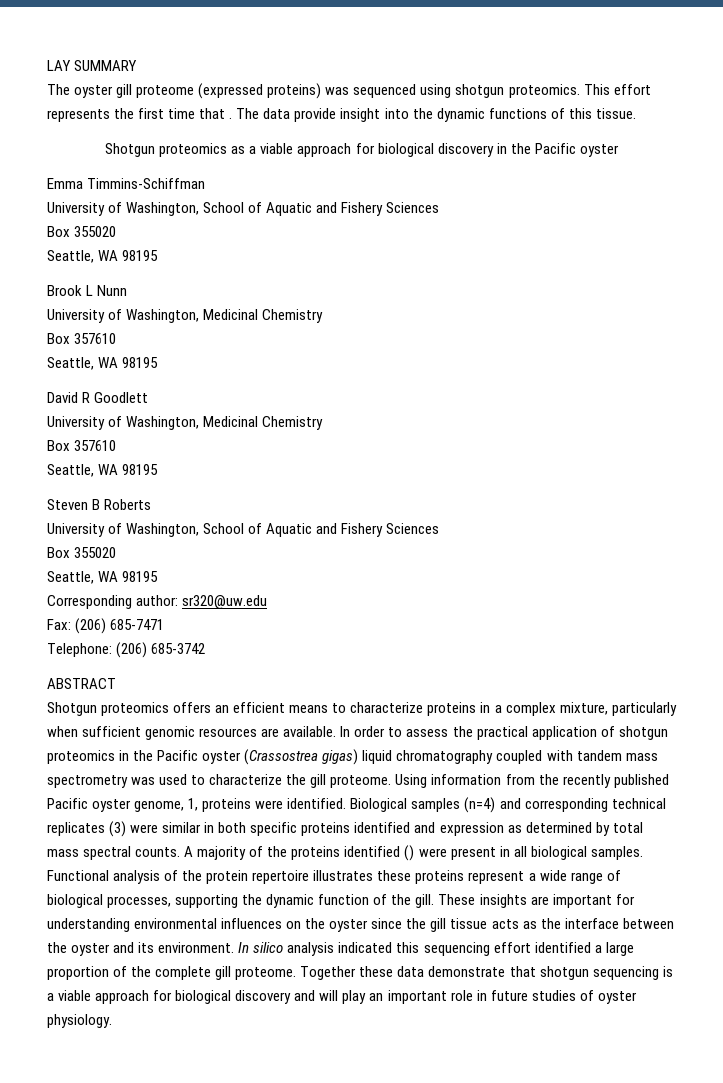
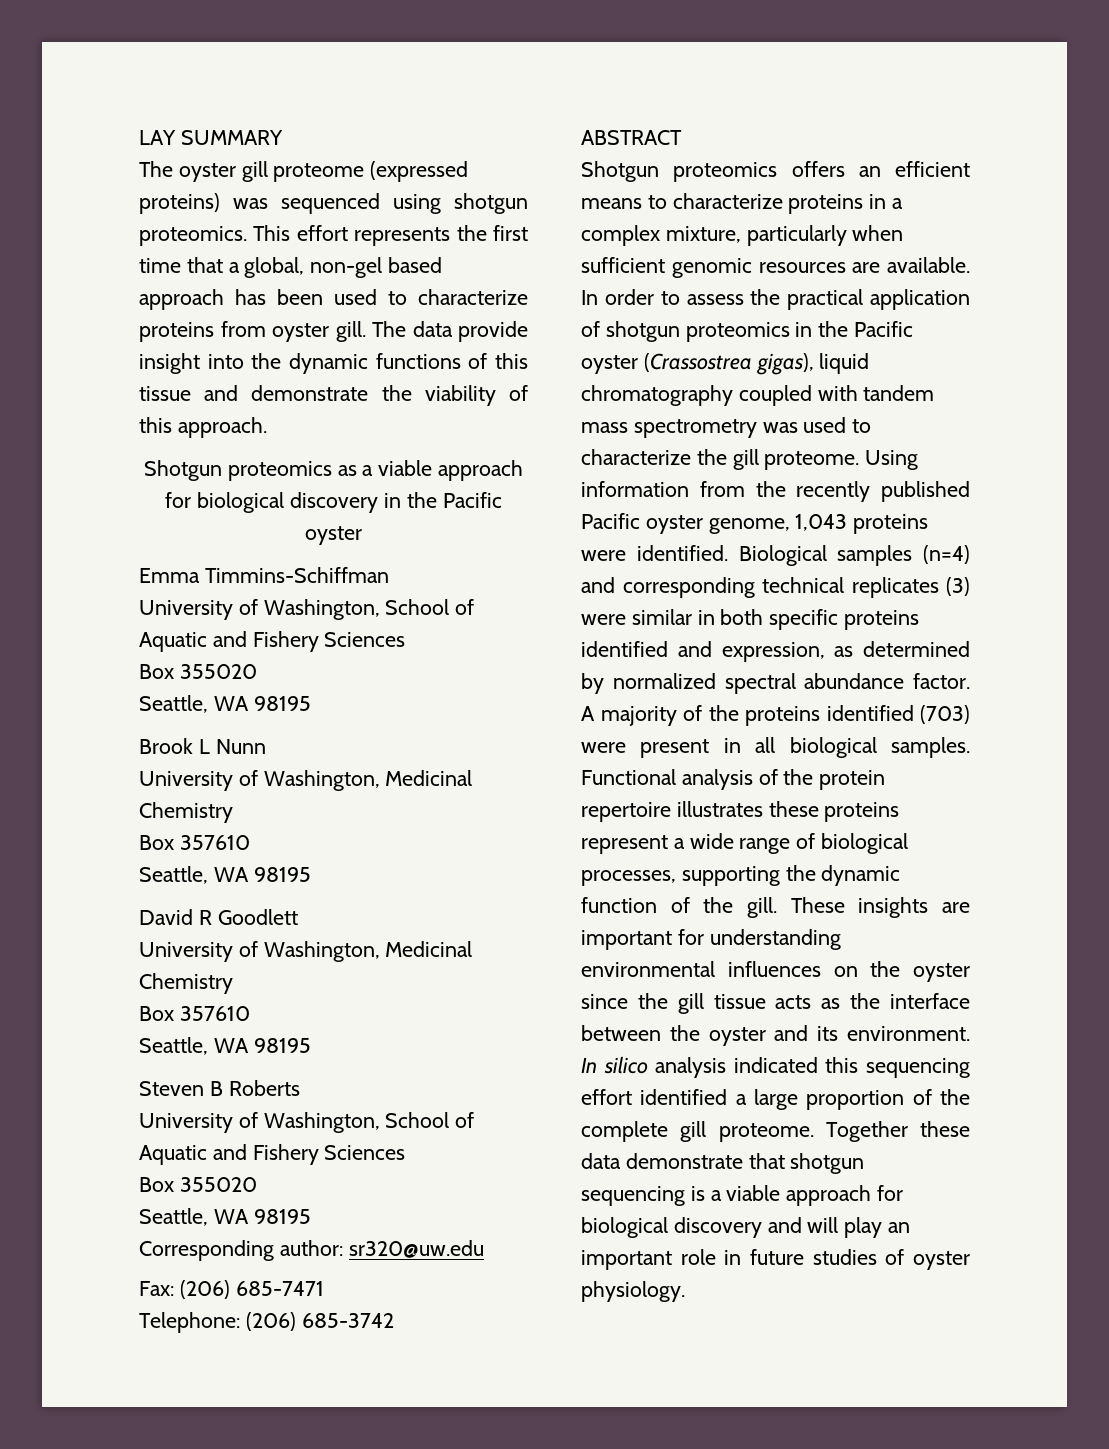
[229,117,233,119] . -> [228,257,443,278] [139,289,528,310] [139,321,366,342] a global, non-gel based approach has been used to characterize proteins from oyster gill.
[595,108,636,119] tissue. -> [139,385,528,406] [139,417,267,438] tissue and demonstrate the viability of this approach.
[322,749,359,765] gigas) -> [756,353,814,375] gigas),
[188,798,199,811] 1, -> [795,514,848,531] 1,043
[439,822,504,836] expression -> [721,642,825,662] expression,
[612,822,643,833] [47,846,181,860] total mass spectral counts. -> [612,673,971,694] normalized spectral abundance factor.
[404,845,415,861] () -> [920,705,970,724] (703)

